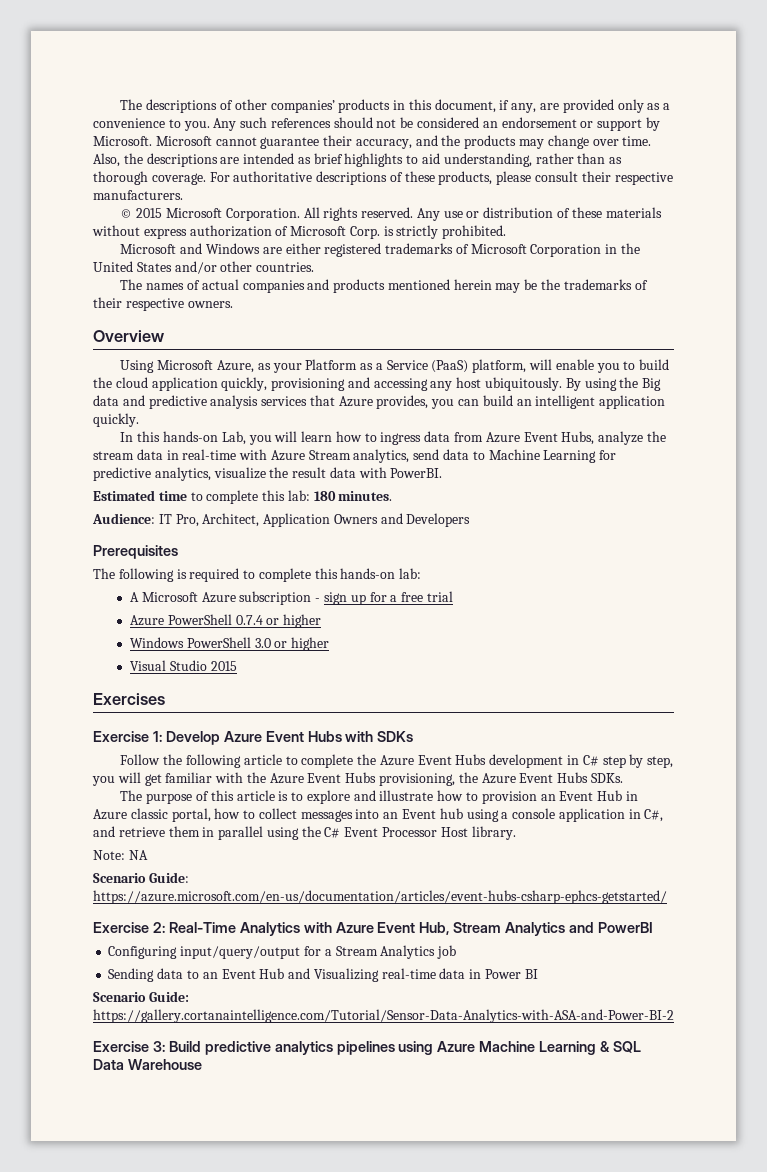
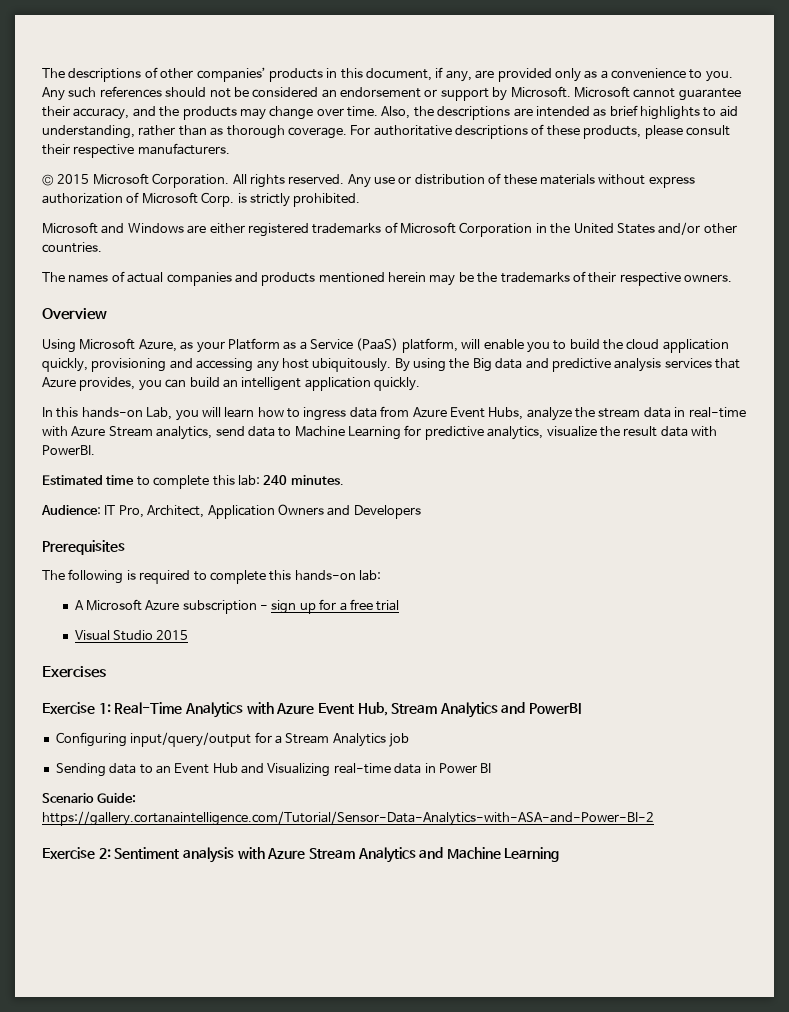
[313,491,336,501] 180 -> [263,475,288,485] 240
[130,614,322,628] [130,637,330,651] // Azure PowerShell 0.7.4 or higher // Windows PowerShell 3.0 or higher -> (400, 605) none
[165,731,414,745] [120,754,674,768] [92,772,623,786] [120,790,638,804] [93,808,664,822] [93,826,516,840] [93,850,148,860] [93,872,189,883] [93,890,667,904] [93,922,165,933] Develop Azure Event Hubs with SDKs // Follow the following article to complete the Azure Event Hubs development in C# step by step, you will get familiar with the Azure Event Hubs provisioning, the Azure Event Hubs SDKs. // The purpose of this article is to explore and illustrate how to provision an Event Hub in Azure classic portal, how to collect messages into an Event hub using a console application in C#, and retrieve them in parallel using the C# Event Processor Host library. // Note: NA // Scenario Guide: https://azure.microsoft.com/en-us/documentation/articles/event-hubs-csharp-ephcs-getstarted/ // Exercise 2: -> (111, 708) none
[152,1041,642,1055] [93,1059,202,1070] 3: Build predictive analytics pipelines using Azure Machine Learning & SQL Data Warehouse -> [98,847,560,863] 2: Sentiment analysis with Azure Stream Analytics and Machine Learning

